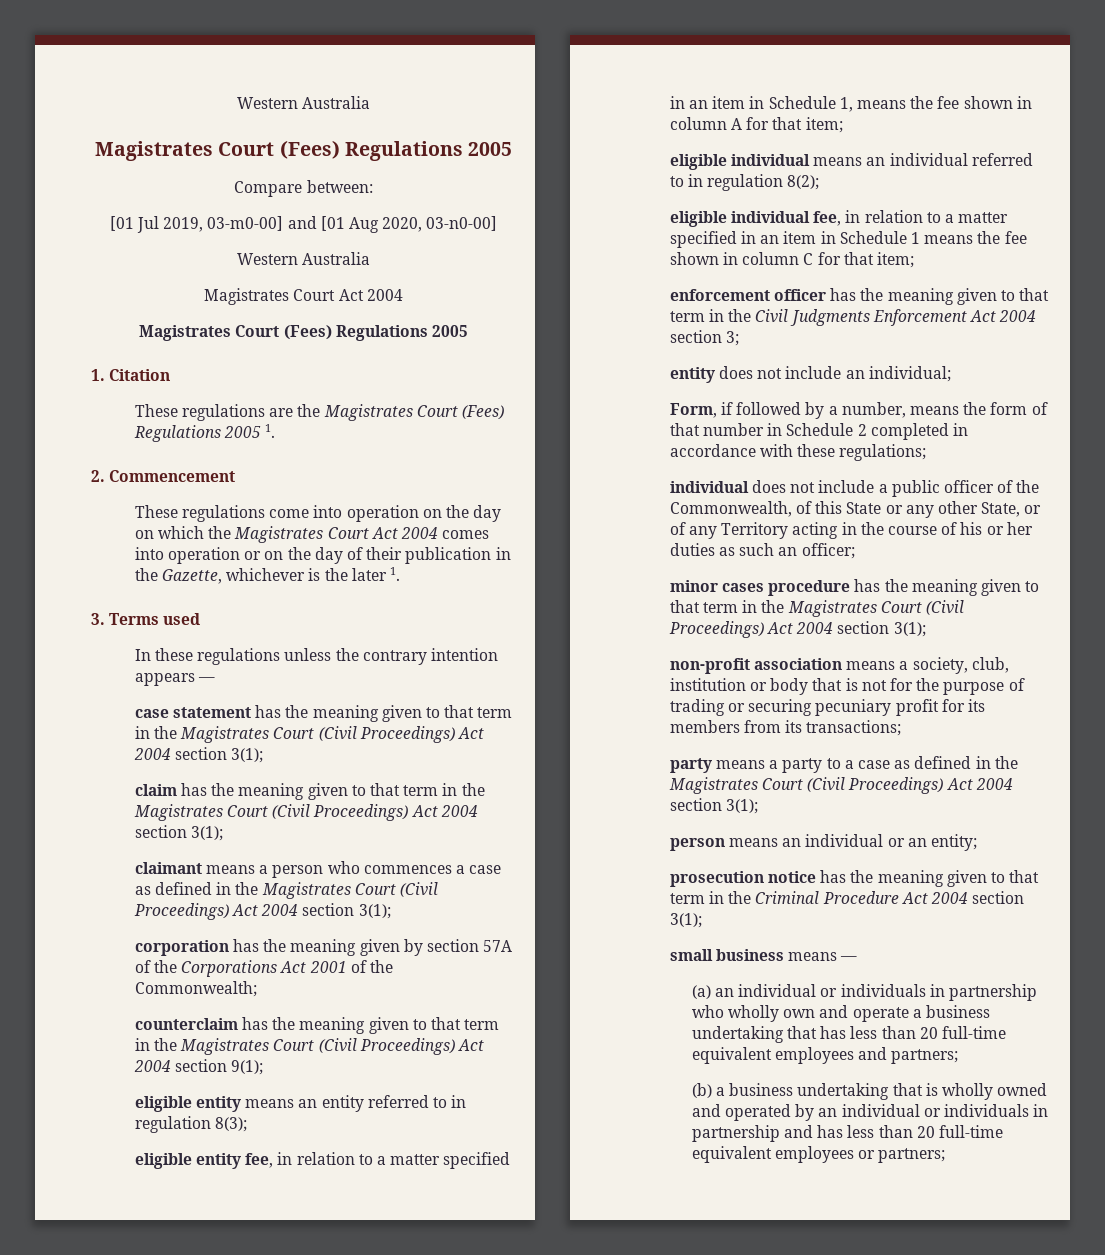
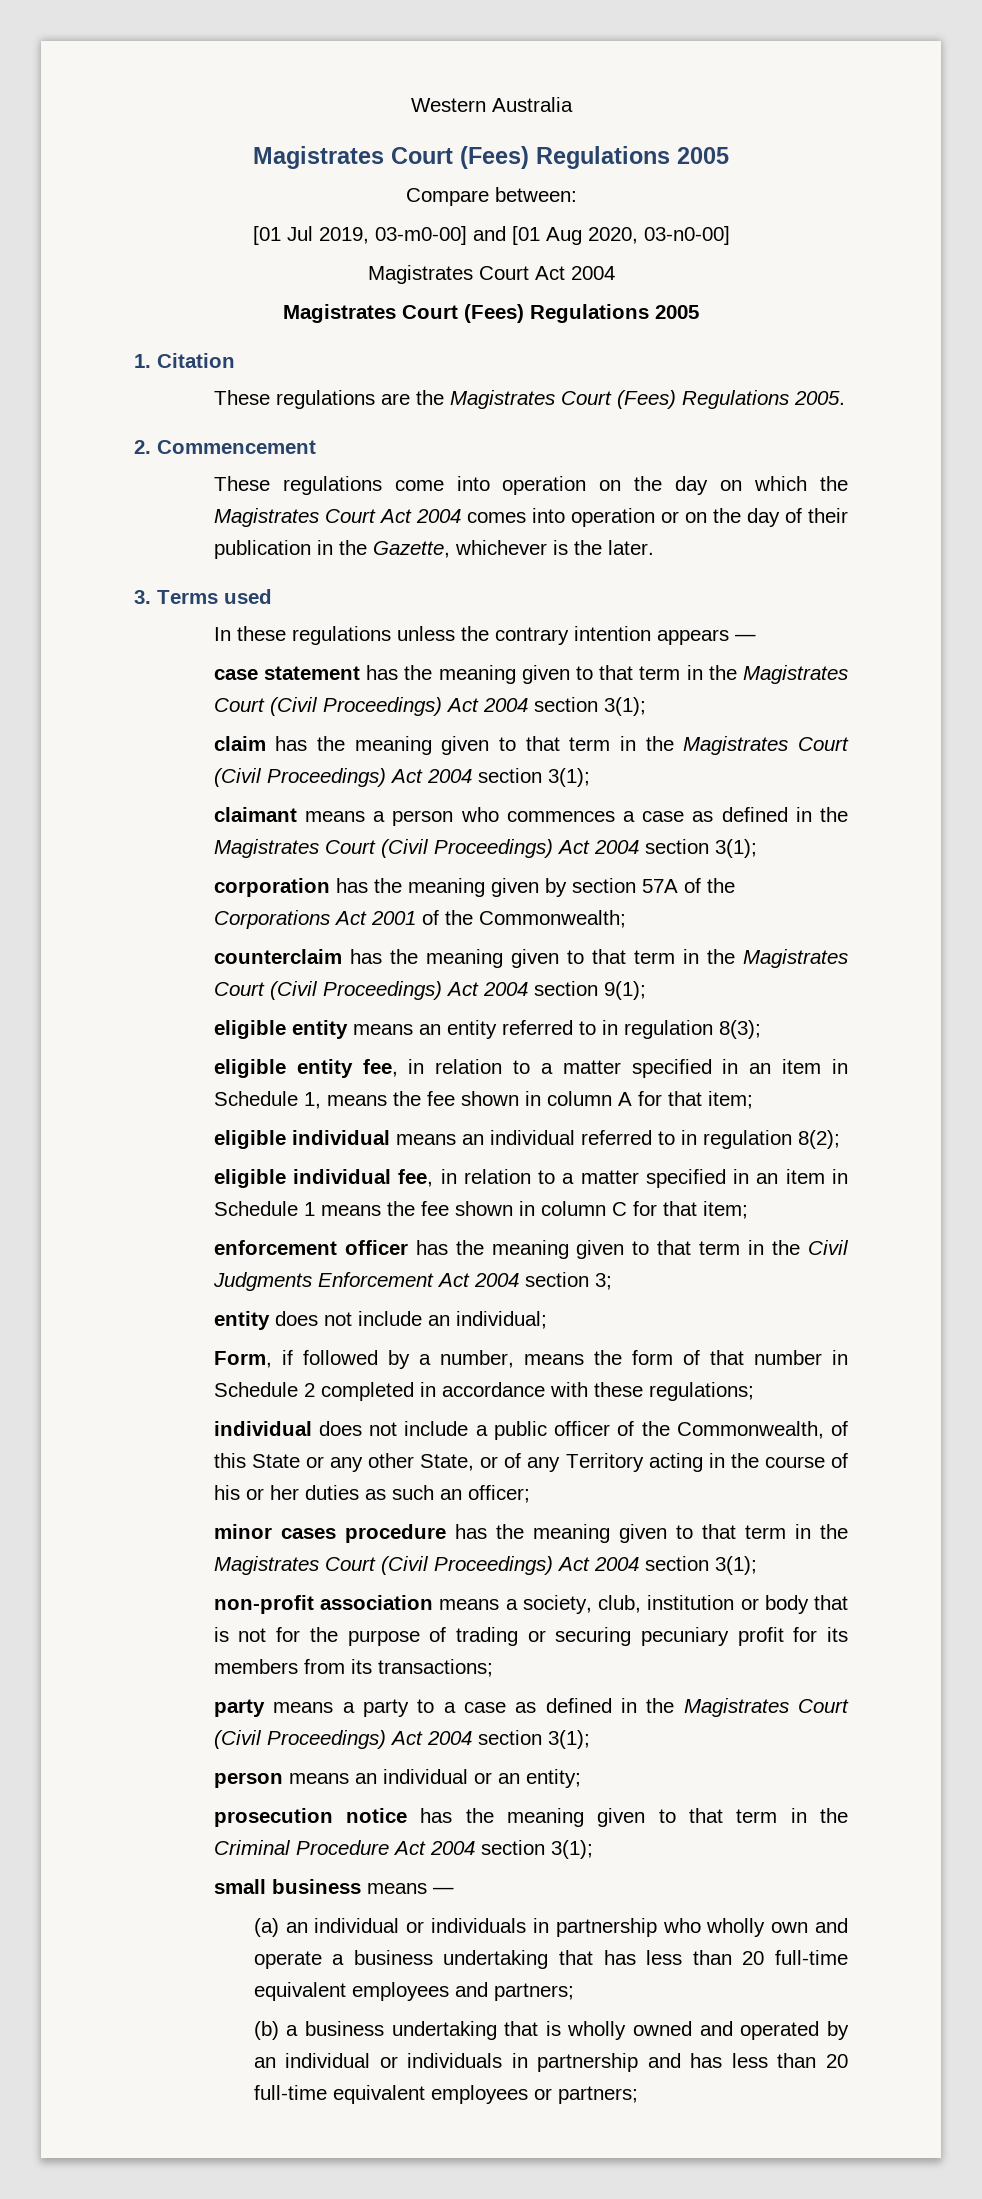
[236,252,371,265] // Western Australia -> (730, 235) none
[224,424,276,438] 2005 1. -> [793,391,845,405] 2005.
[351,567,401,581] later 1. -> [607,540,654,555] later.

